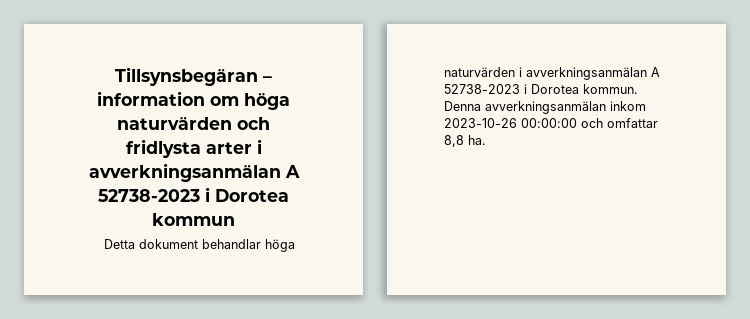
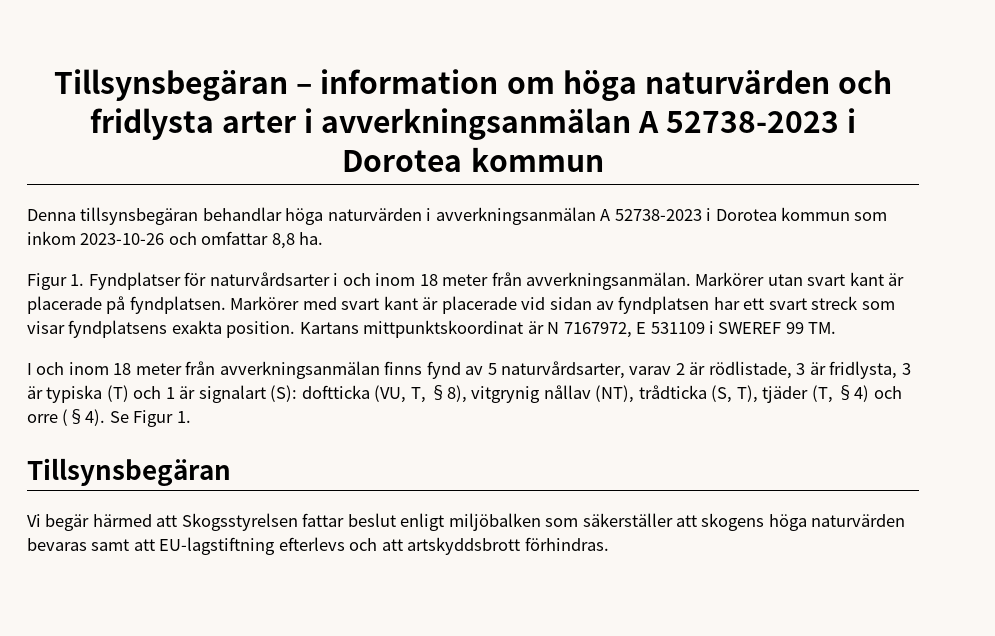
[104,239,199,249] Detta dokument -> [27,207,199,225] Denna tillsynsbegäran
[583,84,638,94] [444,101,606,114] kommun. Denna avverkningsanmälan -> [781,207,888,221] kommun som
[521,118,577,128] 00:00:00 -> (165, 239) none
(486, 140) none -> [27,272,905,290] [27,296,895,314] [27,320,837,338] [27,361,911,379] [27,385,902,403] [27,409,191,427] [27,458,231,486] [27,513,906,531] [27,537,609,555] // Figur 1. Fyndplatser för naturvårdsarter i och inom 18 meter från avverkningsanmälan. Markörer utan svart kant är placerade på fyndplatsen. Markörer med svart kant är placerade vid sidan av fyndplatsen har ett svart streck som visar fyndplatsens exakta position. Kartans mittpunktskoordinat är N 7167972, E 531109 i SWEREF 99 TM. // I och inom 18 meter från avverkningsanmälan finns fynd av 5 naturvårdsarter, varav 2 är rödlistade, 3 är fridlysta, 3 är typiska (T) och 1 är signalart (S): doftticka (VU, T, §8), vitgrynig nållav (NT), trådticka (S, T), tjäder (T, §4) och orre (§4). Se Figur 1. // Tillsynsbegäran // Vi begär härmed att Skogsstyrelsen fattar beslut enligt miljöbalken som säkerställer att skogens höga naturvärden bevaras samt att EU-lagstiftning efterlevs och att artskyddsbrott förhindras.

